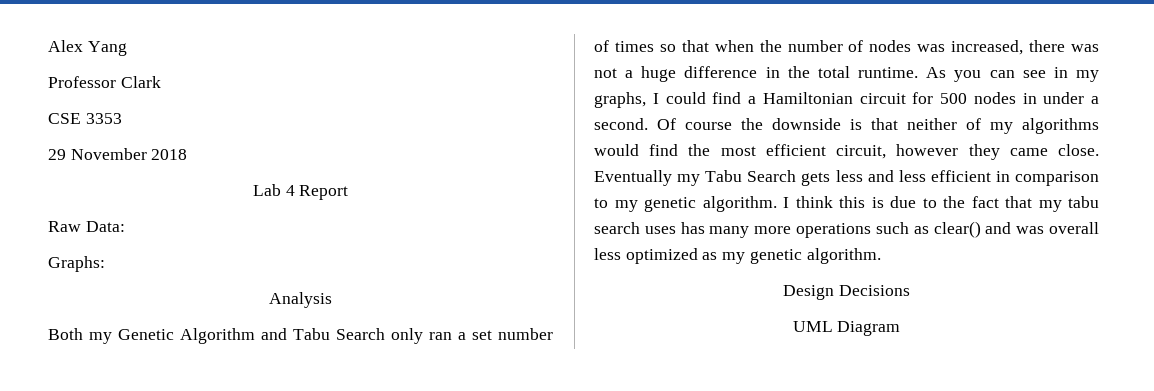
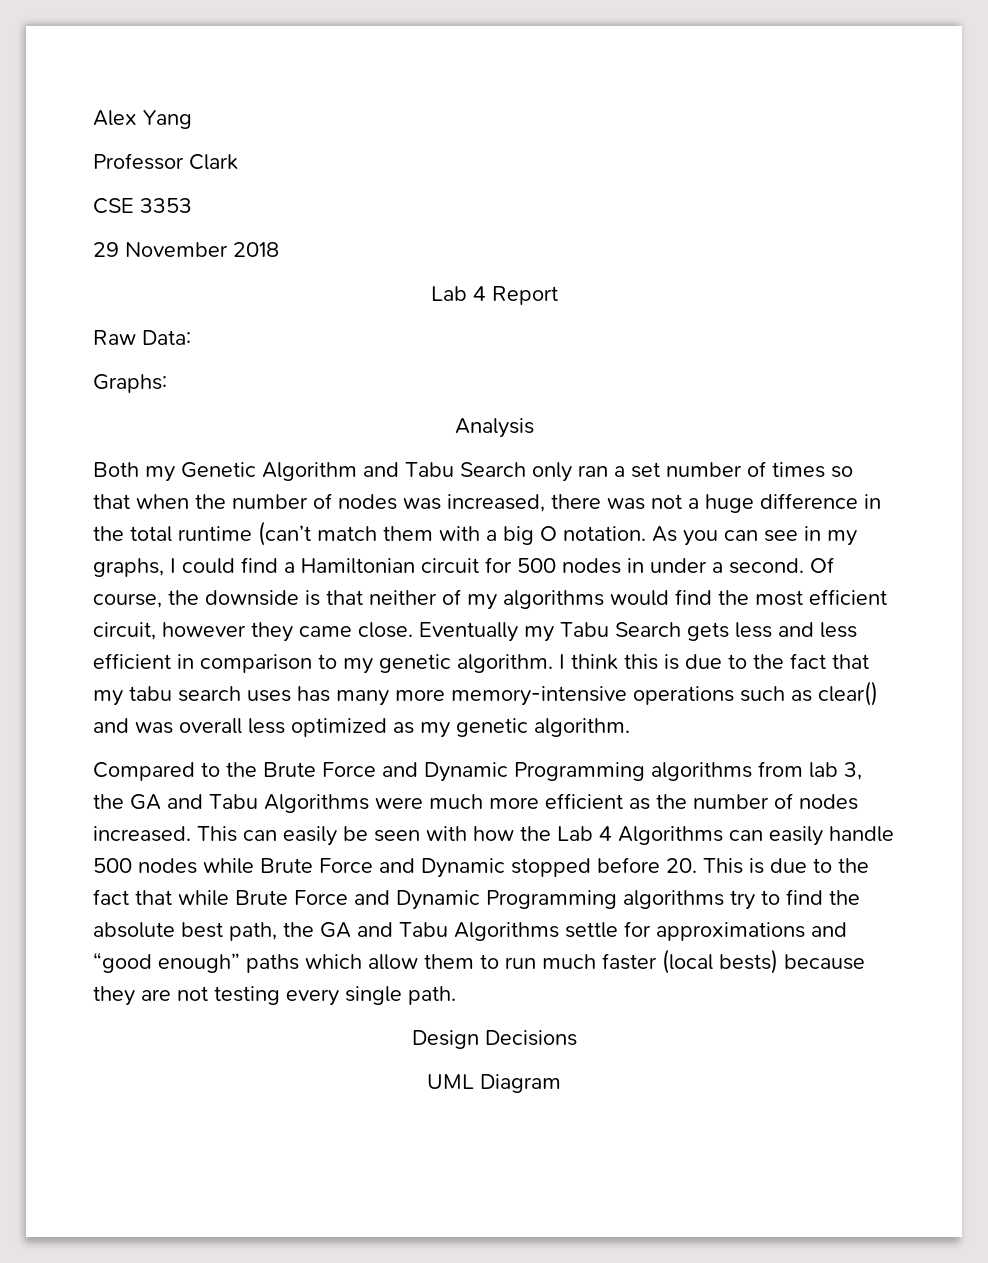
[858,67,919,78] runtime. -> [178,521,646,546] runtime (can’t match them with a big O notation.
[685,122,732,130] course -> [93,593,162,608] course,
(792, 230) none -> [451,686,627,706] memory-intensive
(881, 256) none -> [93,761,862,782] [93,793,858,813] [93,826,894,846] [93,857,869,878] [93,889,860,910] [93,921,847,941] [93,949,865,974] [93,986,456,1006] // Compared to the Brute Force and Dynamic Programming algorithms from lab 3, the GA and Tabu Algorithms were much more efficient as the number of nodes increased. This can easily be seen with how the Lab 4 Algorithms can easily handle 500 nodes while Brute Force and Dynamic stopped before 20. This is due to the fact that while Brute Force and Dynamic Programming algorithms try to find the absolute best path, the GA and Tabu Algorithms settle for approximations and “good enough” paths which allow them to run much faster (local bests) because they are not testing every single path.

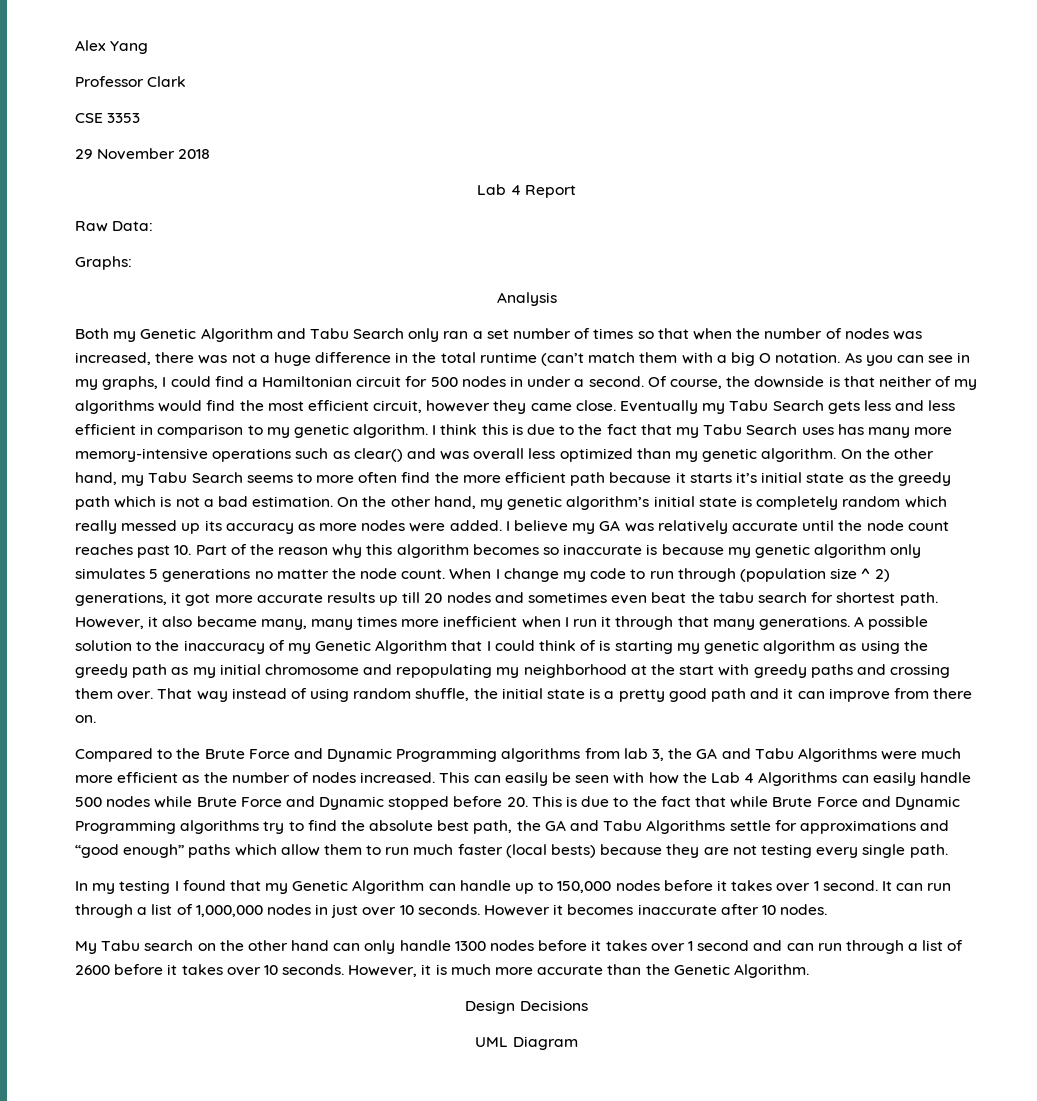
[129,686,241,702] tabu search -> [703,424,798,435] Tabu Search
[393,718,630,738] as my genetic algorithm. -> [636,448,934,462] [75,472,951,486] [75,496,947,510] [75,520,949,534] [75,544,922,558] [75,568,890,582] [75,592,938,606] [75,616,929,630] [75,640,928,654] [75,664,951,678] [75,688,973,702] [75,715,96,723] than my genetic algorithm. On the other hand, my Tabu Search seems to more often find the more efficient path because it starts it’s initial state as the greedy path which is not a bad estimation. On the other hand, my genetic algorithm’s initial state is completely random which really messed up its accuracy as more nodes were added. I believe my GA was relatively accurate until the node count reaches past 10. Part of the reason why this algorithm becomes so inaccurate is because my genetic algorithm only simulates 5 generations no matter the node count. When I change my code to run through (population size ^ 2) generations, it got more accurate results up till 20 nodes and sometimes even beat the tabu search for shortest path. However, it also became many, many times more inefficient when I run it through that many generations. A possible solution to the inaccuracy of my Genetic Algorithm that I could think of is starting my genetic algorithm as using the greedy path as my initial chromosome and repopulating my neighborhood at the start with greedy paths and crossing them over. That way instead of using random shuffle, the initial state is a pretty good path and it can improve from there on.
(456, 995) none -> [75,880,952,894] [75,904,828,918] [75,940,964,954] [75,964,809,978] // In my testing I found that my Genetic Algorithm can handle up to 150,000 nodes before it takes over 1 second. It can run through a list of 1,000,000 nodes in just over 10 seconds. However it becomes inaccurate after 10 nodes. // My Tabu search on the other hand can only handle 1300 nodes before it takes over 1 second and can run through a list of 2600 before it takes over 10 seconds. However, it is much more accurate than the Genetic Algorithm.

